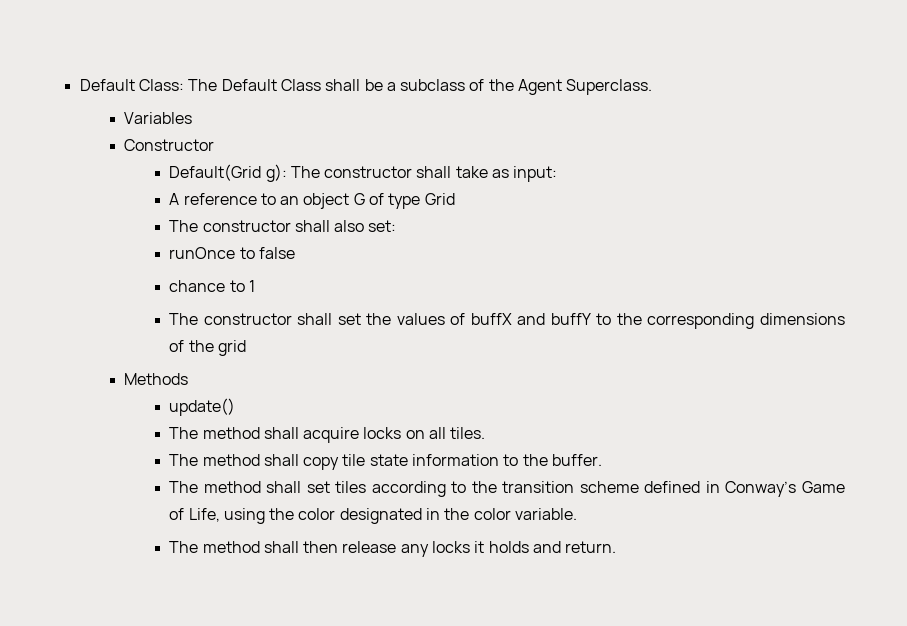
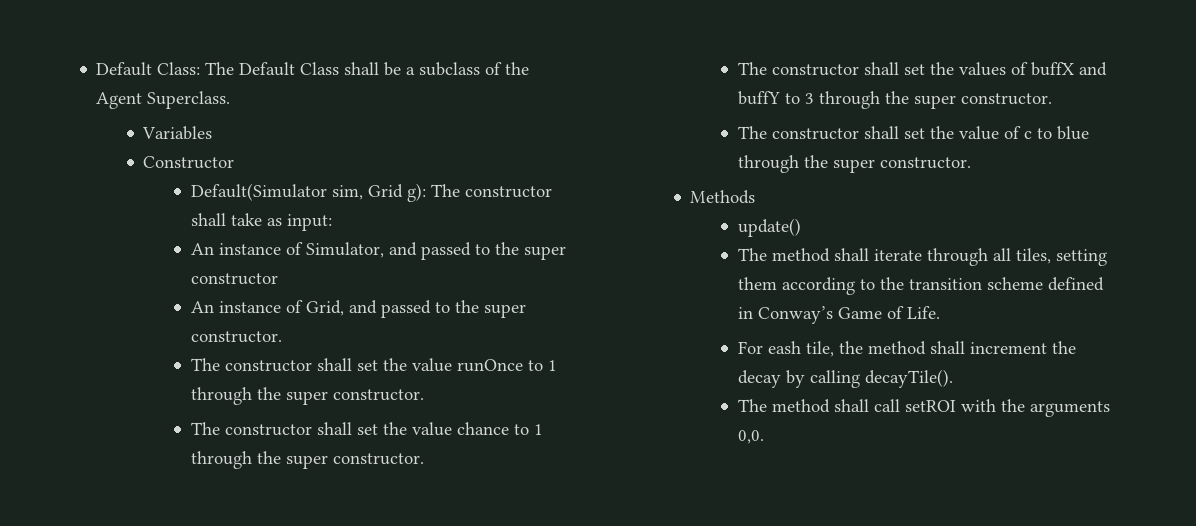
[169,164,262,181] Default(Grid -> [190,183,403,201] Default(Simulator sim, Grid
[169,193,455,209] [169,220,397,232] [169,247,295,259] A reference to an object G of type Grid // The constructor shall also set: // runOnce to false // -> [190,242,566,260] [190,273,278,285] [190,300,526,318] [190,331,282,343] [190,358,557,372] [190,387,424,405] [190,422,452,436] An instance of Simulator, and passed to the super constructor // An instance of Grid, and passed to the super constructor. // The constructor shall set the value runOnce to 1 through the super constructor. // The constructor shall set the value
(255, 286) none -> [190,451,424,469] through the super constructor.
[616,313,845,329] [169,340,246,356] the corresponding dimensions of the grid -> [804,91,1052,109] [737,126,1089,140] [737,155,971,173] 3 through the super constructor. // The constructor shall set the value of c to blue through the super constructor.
[303,427,486,443] [169,454,603,470] [169,481,367,493] acquire locks on all tiles. // The method shall copy tile state information to the buffer. // The method shall set tiles -> [873,248,1107,266] [737,277,777,290] iterate through all tiles, setting them
[188,508,578,524] [169,541,617,557] Life, using the color designated in the color variable. // The method shall then release any locks it holds and return. -> [906,306,940,319] [737,341,1076,357] [737,369,953,388] [737,399,1110,417] [737,430,764,444] Life. // For eash tile, the method shall increment the decay by calling decayTile(). // The method shall call setROI with the arguments 0,0.

